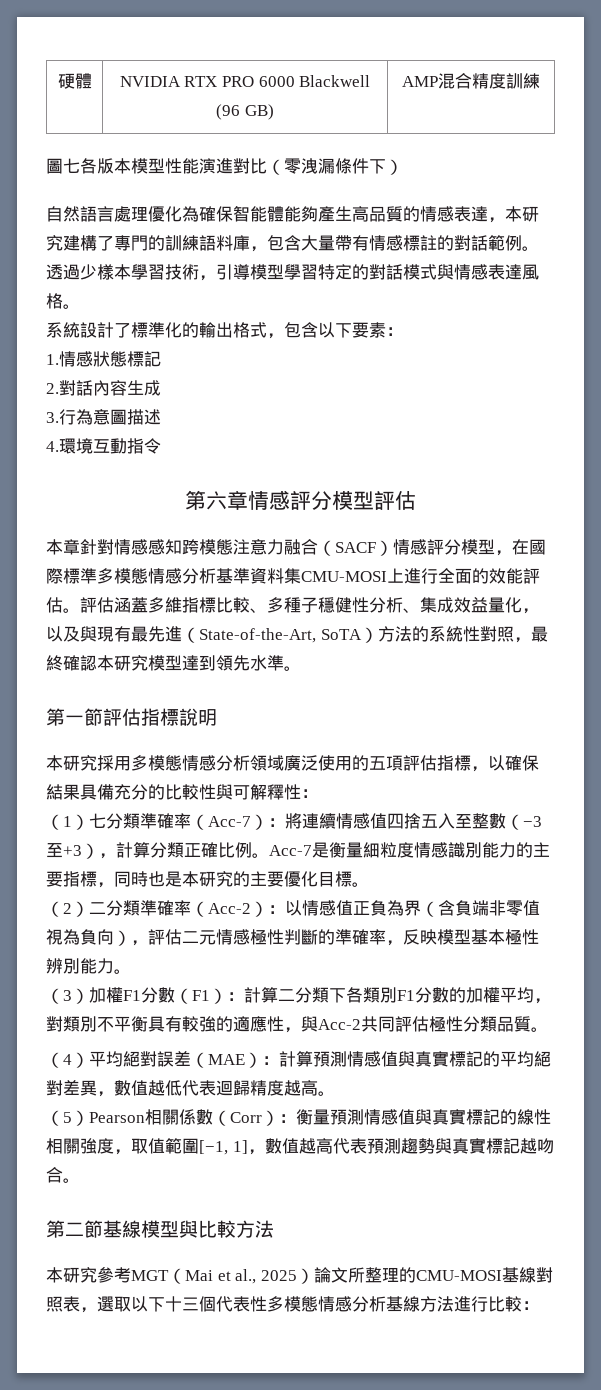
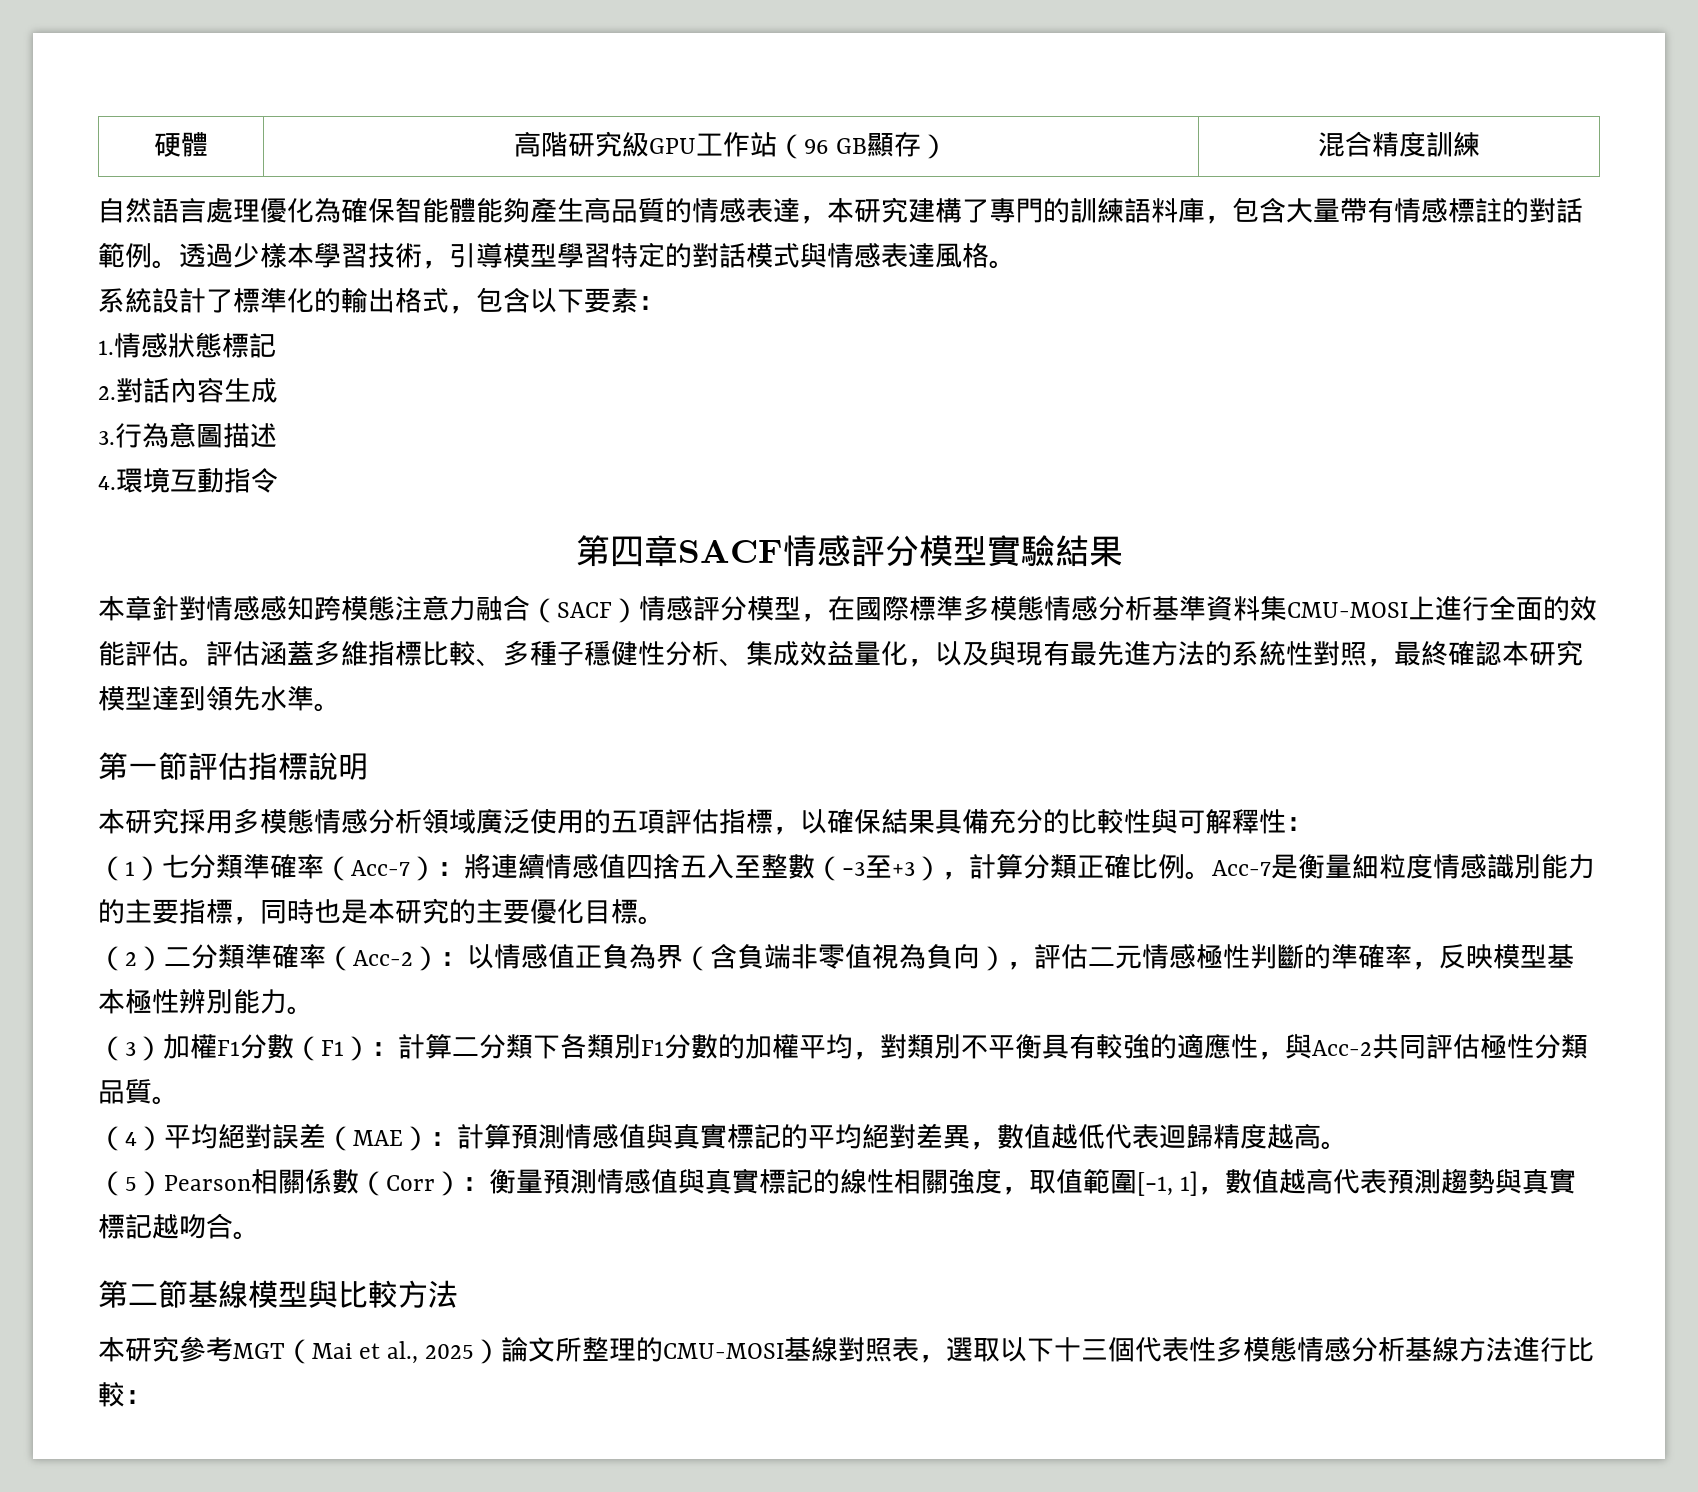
[119,75,371,87] [216,104,274,120] [402,73,540,89] [46,158,403,175] NVIDIA RTX PRO 6000 Blackwell (96 GB) | AMP混合精度訓練 // 圖七各版本模型性能演進對比（零洩漏條件下） -> [514,131,948,159] [1318,131,1480,157] 高階研究級GPU工作站（96 GB顯存） | 混合精度訓練
[206,490,416,510] 六章情感評分模型評估 -> [609,535,1123,567] 四章SACF情感評分模型實驗結果
[182,627,378,643] （State-of-the-Art, SoTA） -> (1151, 653) none

